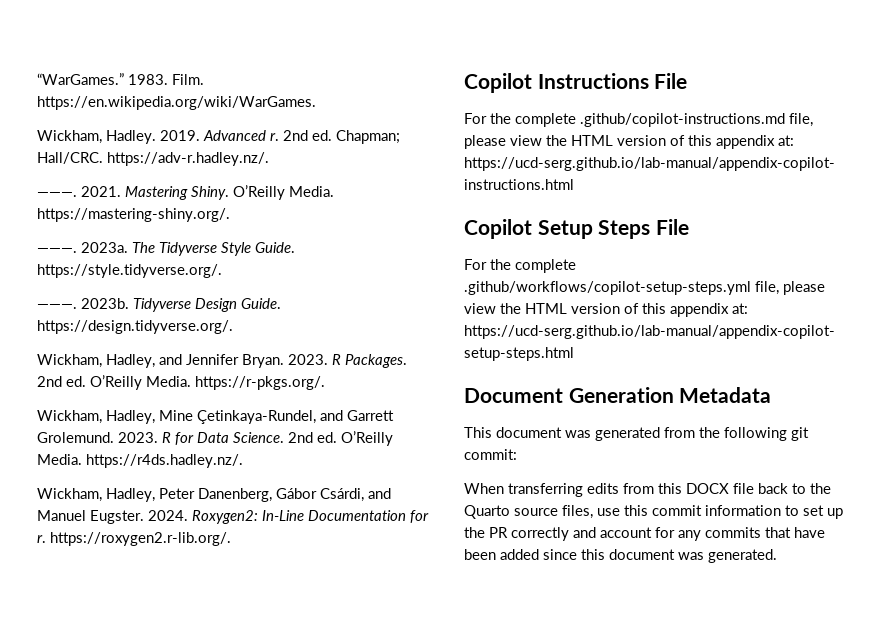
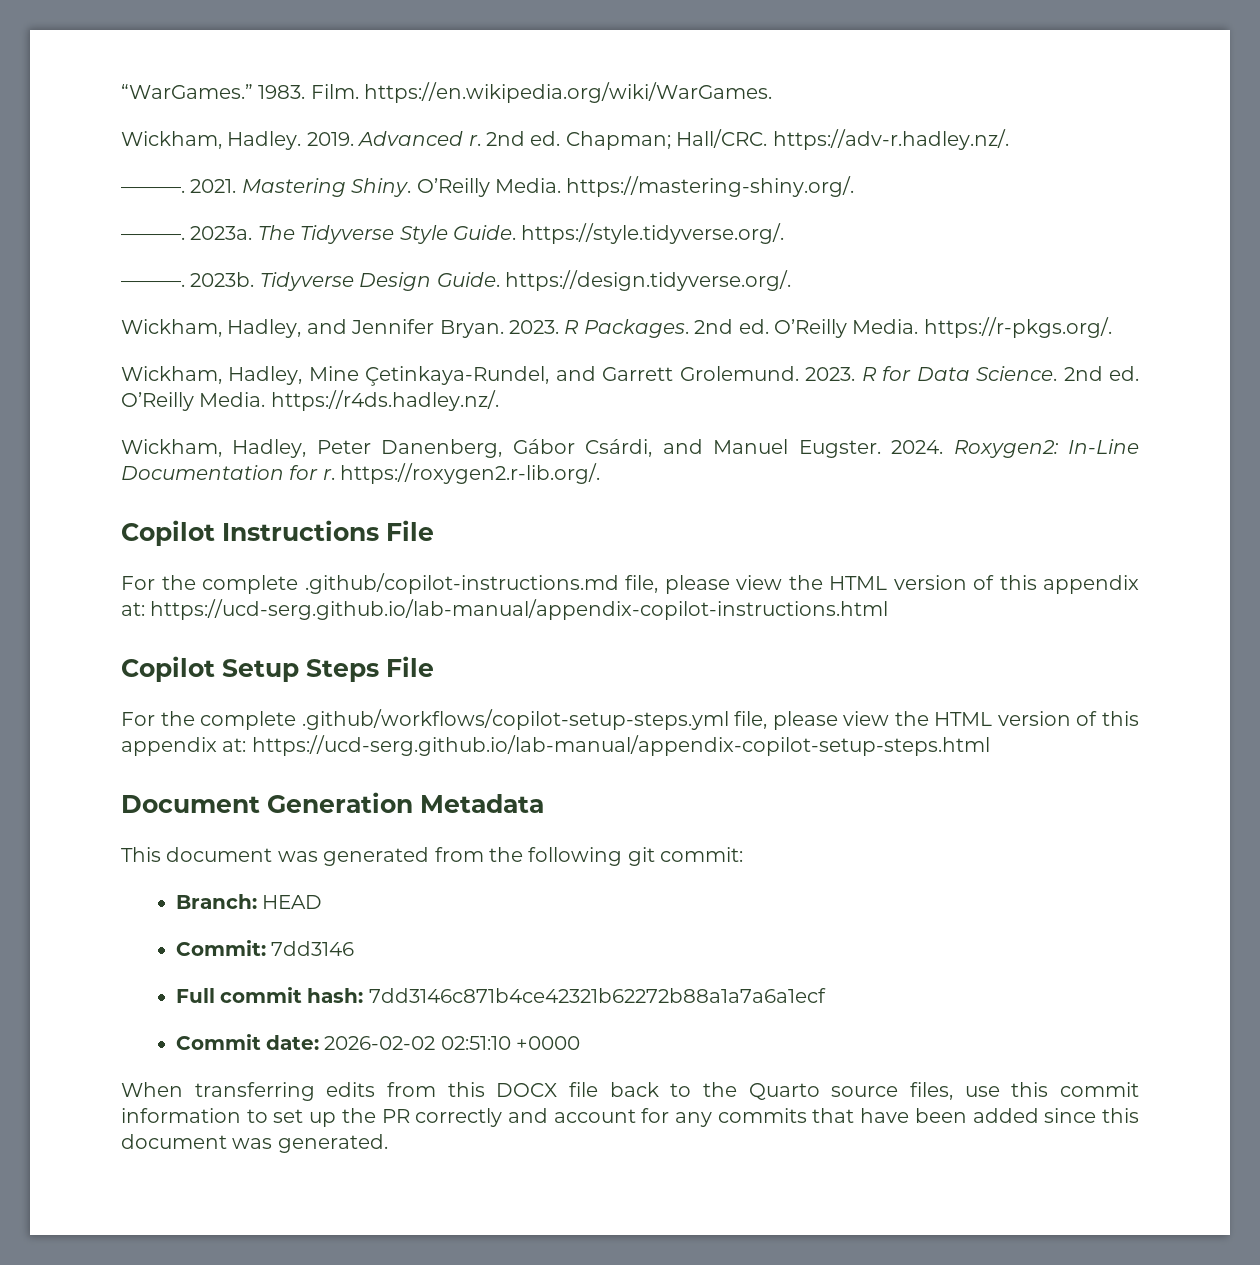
(517, 454) none -> [175,894,322,909] [175,940,354,956] [175,987,826,1003] [175,1034,581,1050] // Branch: HEAD // Commit: 7dd3146 // Full commit hash: 7dd3146c871b4ce42321b62272b88a1a7a6a1ecf // Commit date: 2026-02-02 02:51:10 +0000

